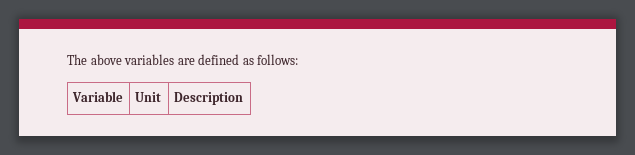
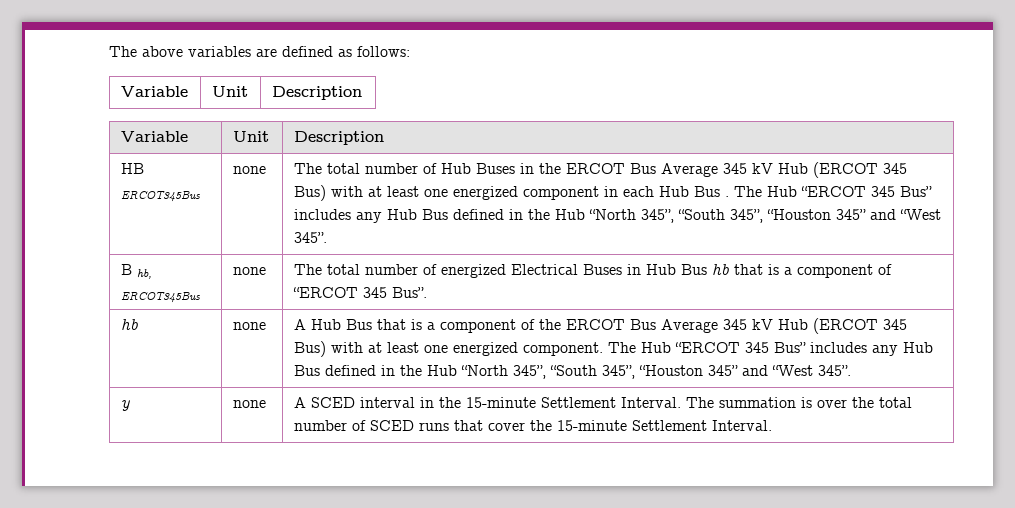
(243, 98) none -> [120,131,188,142] [232,131,269,142] [293,131,384,145] [120,163,144,174] [120,190,200,202] [232,166,266,174] [293,162,907,178] [293,185,932,201] [293,209,941,223] [293,232,327,243] [120,264,152,279] [120,291,200,303] [232,267,266,275] [293,264,892,278] [292,287,427,298] [120,319,138,330] [232,322,266,330] [293,318,907,334] [293,341,933,357] [293,365,851,379] [120,400,130,411] [232,400,266,408] [293,397,912,408] [293,420,772,431] // Variable | Unit | Description // HB ERCOT345Bus | none | The total number of Hub Buses in the ERCOT Bus Average 345 kV Hub (ERCOT 345 Bus) with at least one energized component in each Hub Bus . The Hub “ERCOT 345 Bus” includes any Hub Bus defined in the Hub “North 345”, “South 345”, “Houston 345” and “West 345”. // B hb, ERCOT345Bus | none | The total number of energized Electrical Buses in Hub Bus hb that is a component of “ERCOT 345 Bus”. // hb | none | A Hub Bus that is a component of the ERCOT Bus Average 345 kV Hub (ERCOT 345 Bus) with at least one energized component. The Hub “ERCOT 345 Bus” includes any Hub Bus defined in the Hub “North 345”, “South 345”, “Houston 345” and “West 345”. // y | none | A SCED interval in the 15-minute Settlement Interval. The summation is over the total number of SCED runs that cover the 15-minute Settlement Interval.

